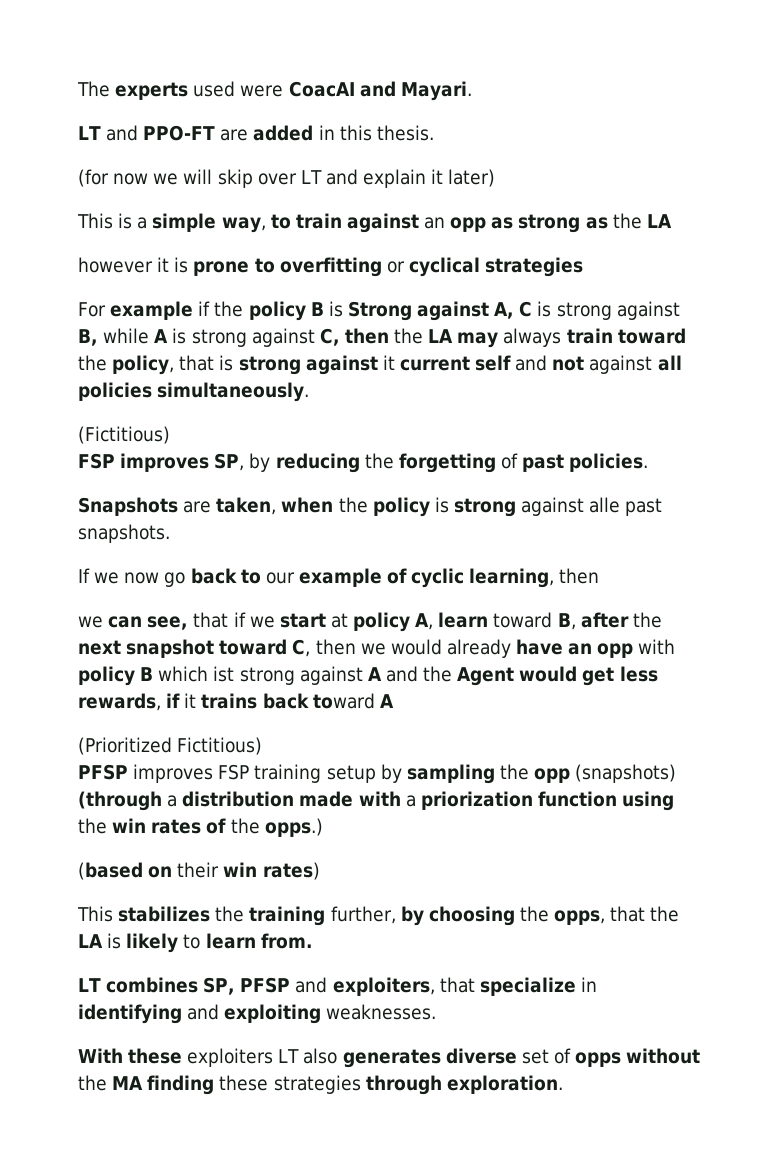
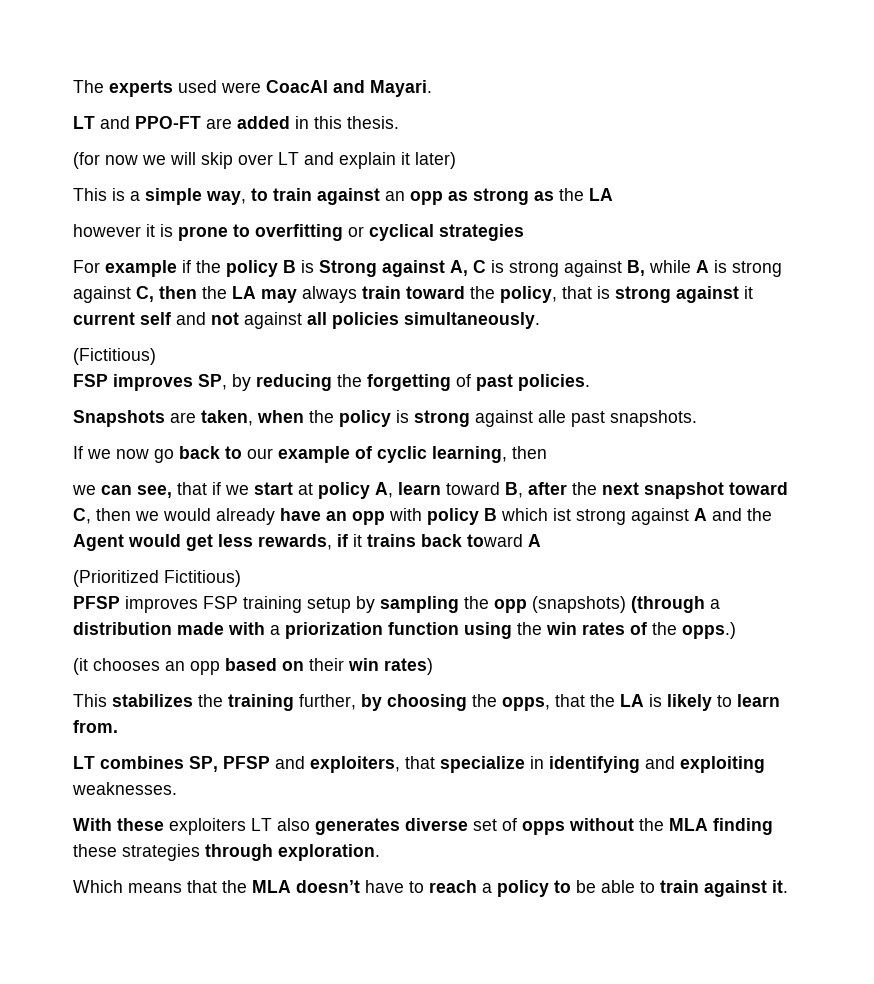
[78,862,143,880] (based -> [73,658,277,675] (it chooses an opp based
[112,1076,144,1090] MA -> [669,818,708,831] MLA
(563, 1084) none -> [73,880,788,897] // Which means that the MLA doesn’t have to reach a policy to be able to train against it.

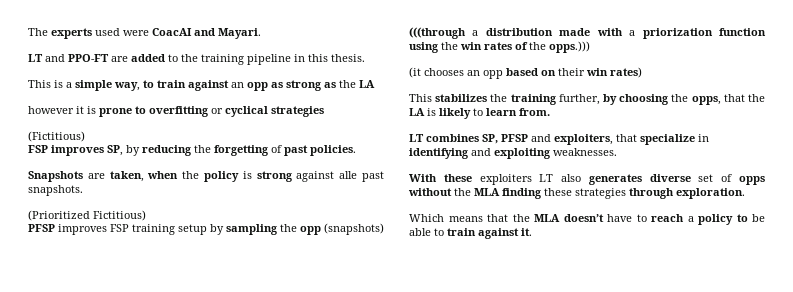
(290, 122) none -> [168,54,291,65] to the training pipeline
[73,152,456,169] // (for now we will skip over LT and explain it later) -> (365, 58) none
[73,260,782,277] [73,286,753,303] [73,312,540,329] // For example if the policy B is Strong against A, C is strong against B, while A is strong against C, then the LA may always train toward the policy, that is strong against it current self and not against all policies simultaneously. -> (324, 111) none
[73,446,547,463] [72,482,788,499] [73,508,772,525] [73,534,541,551] // If we now go back to our example of cyclic learning, then // we can see, that if we start at policy A, learn toward B, after the next snapshot toward C, then we would already have an opp with policy B which ist strong against A and the Agent would get less rewards, if it trains back toward A -> (83, 190) none
[631,596,705,613] (through -> [409,27,466,39] (((through
[682,622,736,639] opps.) -> [549,41,590,53] opps.)))

